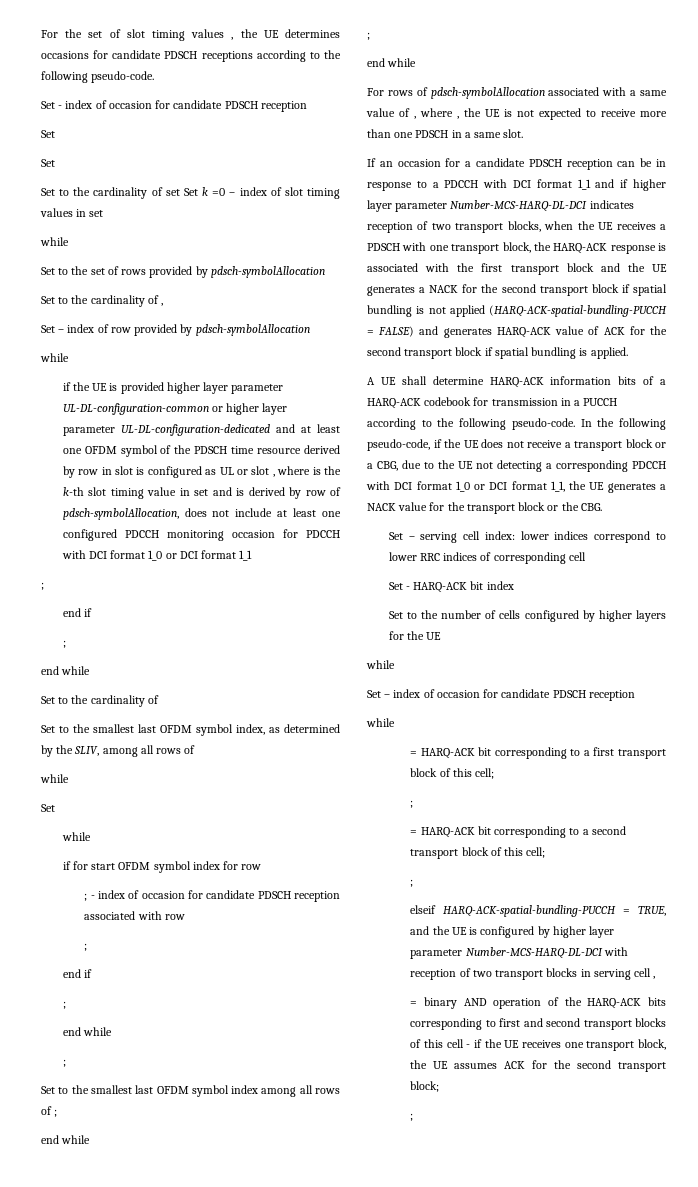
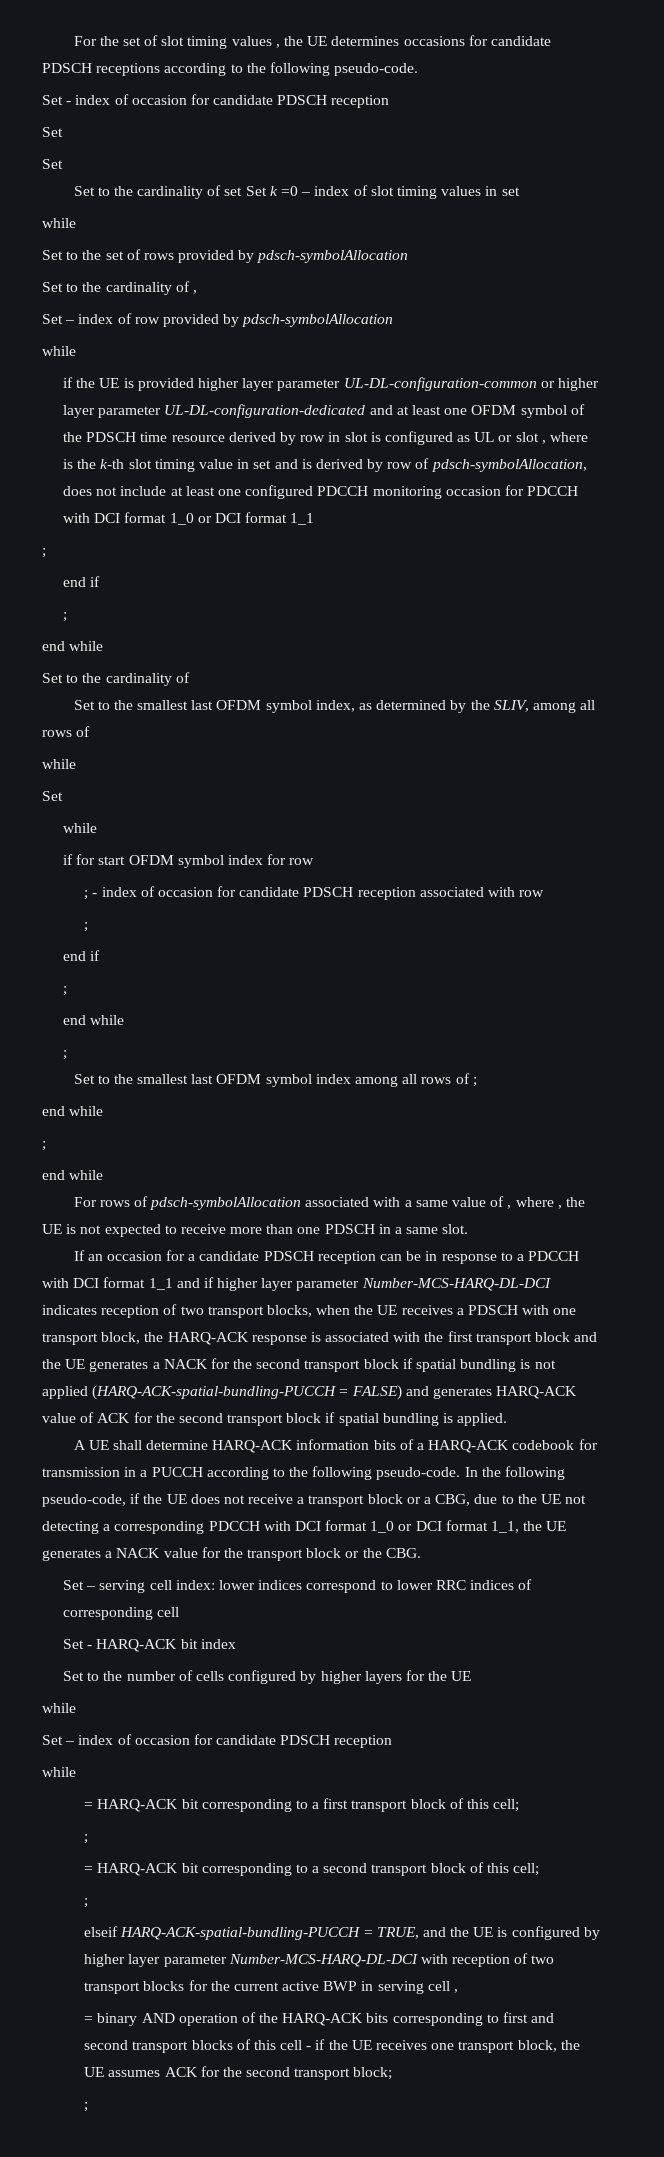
(578, 972) none -> [188,1980,358,1991] for the current active BWP

